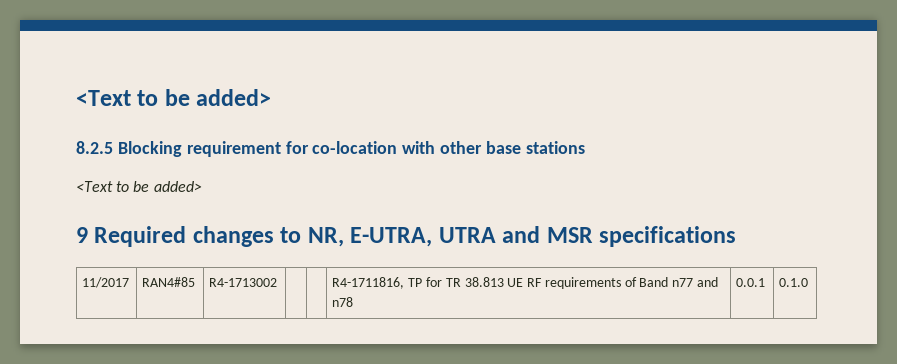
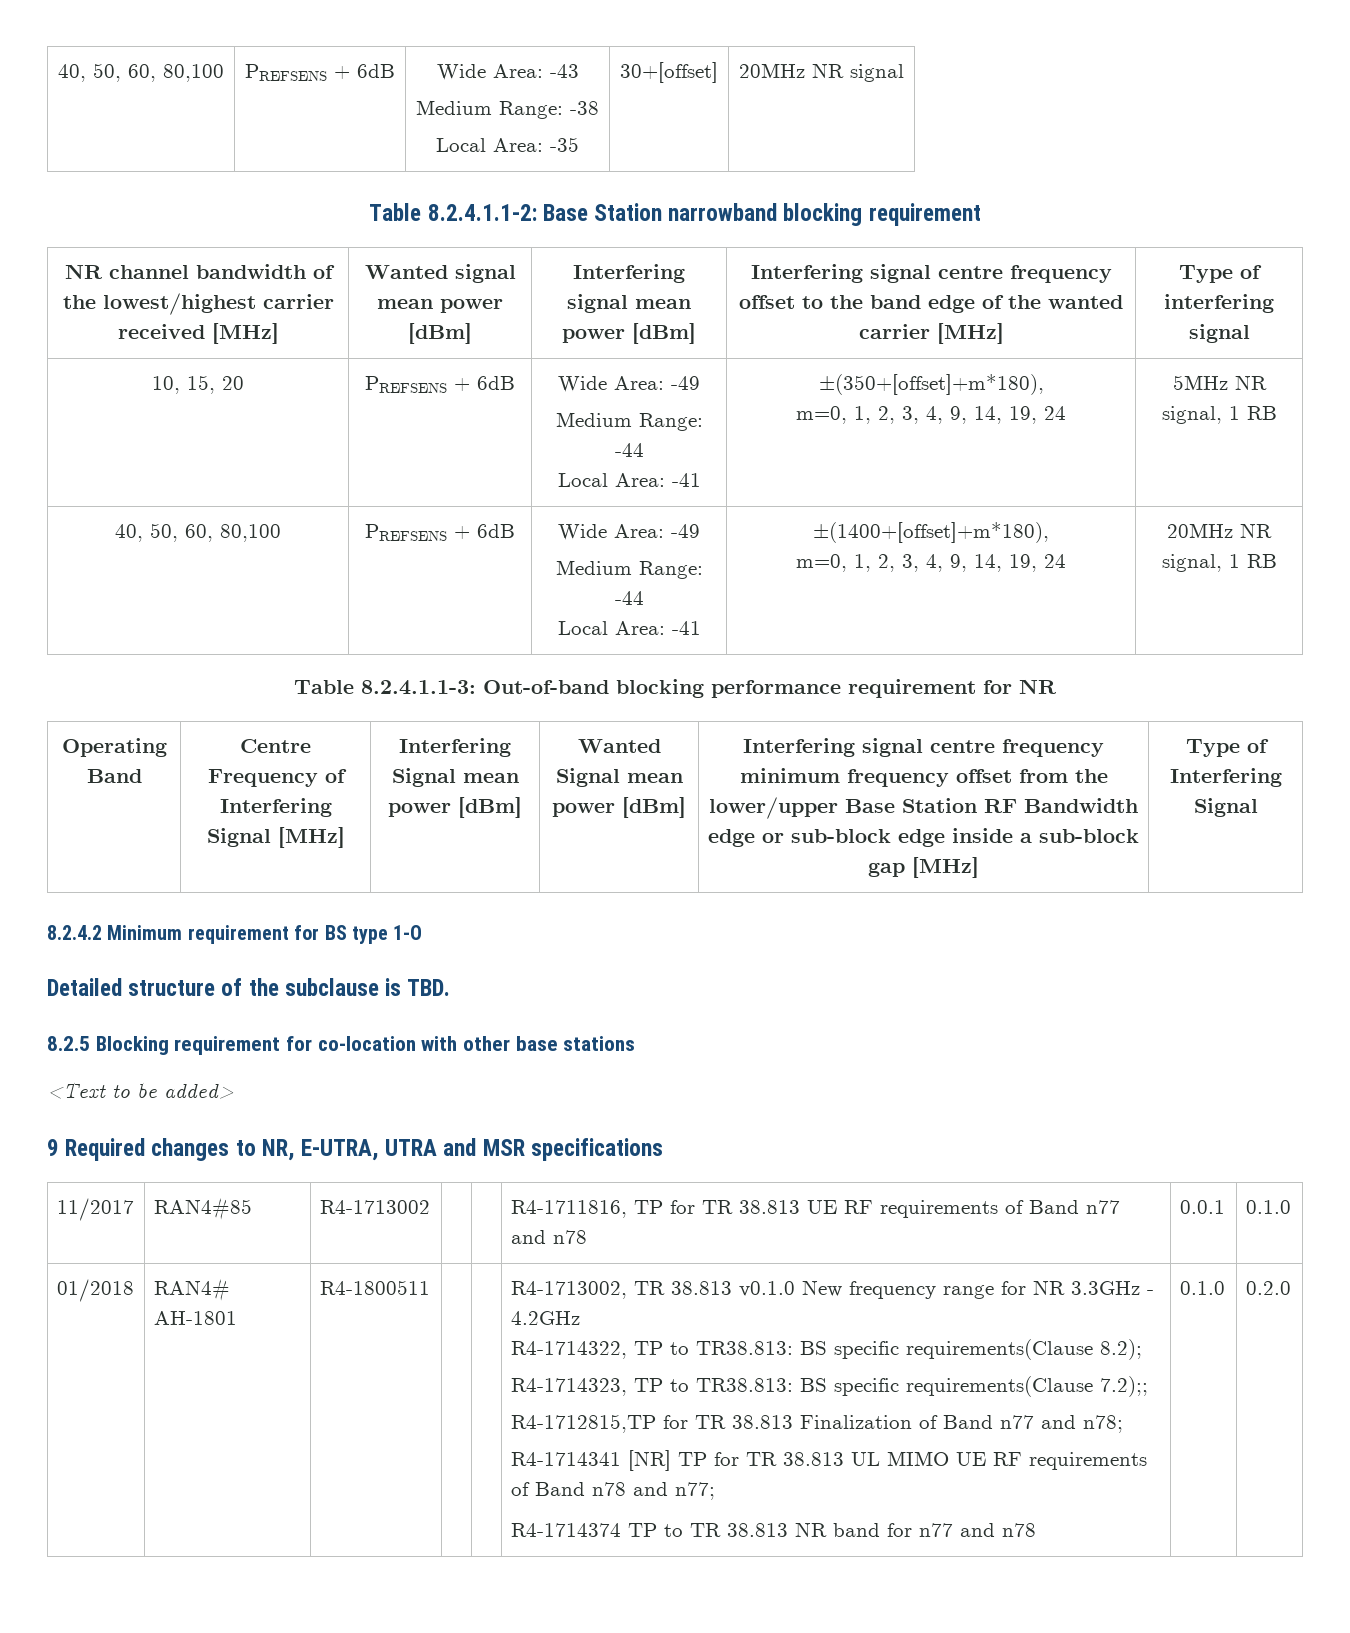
[76,89,272,106] <Text to be added> -> [58,63,224,82] [245,64,395,81] [436,64,579,80] [416,100,600,119] [436,137,579,152] [620,62,718,83] [739,63,904,82] [369,203,981,226] [64,264,335,279] [62,293,334,315] [117,323,279,344] [364,264,516,283] [377,299,503,313] [408,323,472,344] [573,264,685,283] [567,294,691,313] [562,323,696,344] [750,264,1112,283] [739,295,1123,313] [858,323,1004,344] [1179,265,1262,283] [1164,294,1274,313] [1188,324,1250,343] [152,375,244,394] [365,376,515,393] [558,376,701,392] [555,412,703,431] [614,443,644,457] [557,473,701,487] [818,374,1044,395] [796,406,1066,424] [1172,375,1267,390] [1161,406,1277,424] [114,523,281,542] [365,524,515,541] [558,524,701,540] [555,560,703,579] [614,591,644,605] [557,621,701,635] [813,522,1049,543] [796,554,1066,572] [1167,523,1272,538] [1161,554,1277,572] [294,679,1057,698] [61,738,167,757] [86,769,142,783] [240,739,311,753] [207,769,347,787] [219,798,332,817] [206,827,345,848] [399,738,511,757] [391,768,519,787] [388,797,522,818] [577,739,661,753] [555,768,683,787] [552,797,686,818] [743,738,1104,757] [739,768,1108,787] [709,797,1138,819] [708,828,1139,847] [868,857,979,878] [1185,739,1269,757] [1169,768,1282,787] [1193,798,1258,817] [47,925,423,944] [47,978,451,996] 40, 50, 60, 80,100 | PREFSENS + 6dB | Wide Area: -43 // Medium Range: -38 // Local Area: -35 | 30+[offset] | 20MHz NR signal // Table 8.2.4.1.1-2: Base Station narrowband blocking requirement // NR channel bandwidth of the lowest/highest carrier received [MHz] | Wanted signal mean power [dBm] | Interfering signal mean power [dBm] | Interfering signal centre frequency offset to the band edge of the wanted carrier [MHz] | Type of interfering signal // 10, 15, 20 | PREFSENS + 6dB | Wide Area: -49 // Medium Range: -44 // Local Area: -41 | ±(350+[offset]+m*180), // m=0, 1, 2, 3, 4, 9, 14, 19, 24 | 5MHz NR signal, 1 RB // 40, 50, 60, 80,100 | PREFSENS + 6dB | Wide Area: -49 // Medium Range: -44 // Local Area: -41 | ±(1400+[offset]+m*180), // m=0, 1, 2, 3, 4, 9, 14, 19, 24 | 20MHz NR signal, 1 RB // Table 8.2.4.1.1-3: Out-of-band blocking performance requirement for NR // Operating Band | Centre Frequency of Interfering Signal [MHz] | Interfering Signal mean power [dBm] | Wanted Signal mean power [dBm] | Interfering signal centre frequency minimum frequency offset from the lower/upper Base Station RF Bandwidth edge or sub-block edge inside a sub-block gap [MHz] | Type of Interfering Signal // 8.2.4.2 Minimum requirement for BS type 1-O // Detailed structure of the subclause is TBD.
(809, 282) none -> [56,1279,134,1302] [153,1278,230,1301] [153,1311,237,1325] [319,1280,430,1295] [510,1280,1154,1299] [510,1311,580,1325] [510,1339,1142,1360] [510,1376,1148,1397] [510,1414,1123,1433] [510,1450,1147,1471] [510,1482,715,1500] [510,1522,1036,1537] [1179,1281,1225,1295] [1245,1281,1291,1295] // 01/2018 | RAN4# AH-1801 | R4-1800511 | | | R4-1713002, TR 38.813 v0.1.0 New frequency range for NR 3.3GHz - 4.2GHz // R4-1714322, TP to TR38.813: BS specific requirements(Clause 8.2); // R4-1714323, TP to TR38.813: BS specific requirements(Clause 7.2);; // R4-1712815,TP for TR 38.813 Finalization of Band n77 and n78; // R4-1714341 [NR] TP for TR 38.813 UL MIMO UE RF requirements of Band n78 and n77; // R4-1714374 TP to TR 38.813 NR band for n77 and n78 | 0.1.0 | 0.2.0

